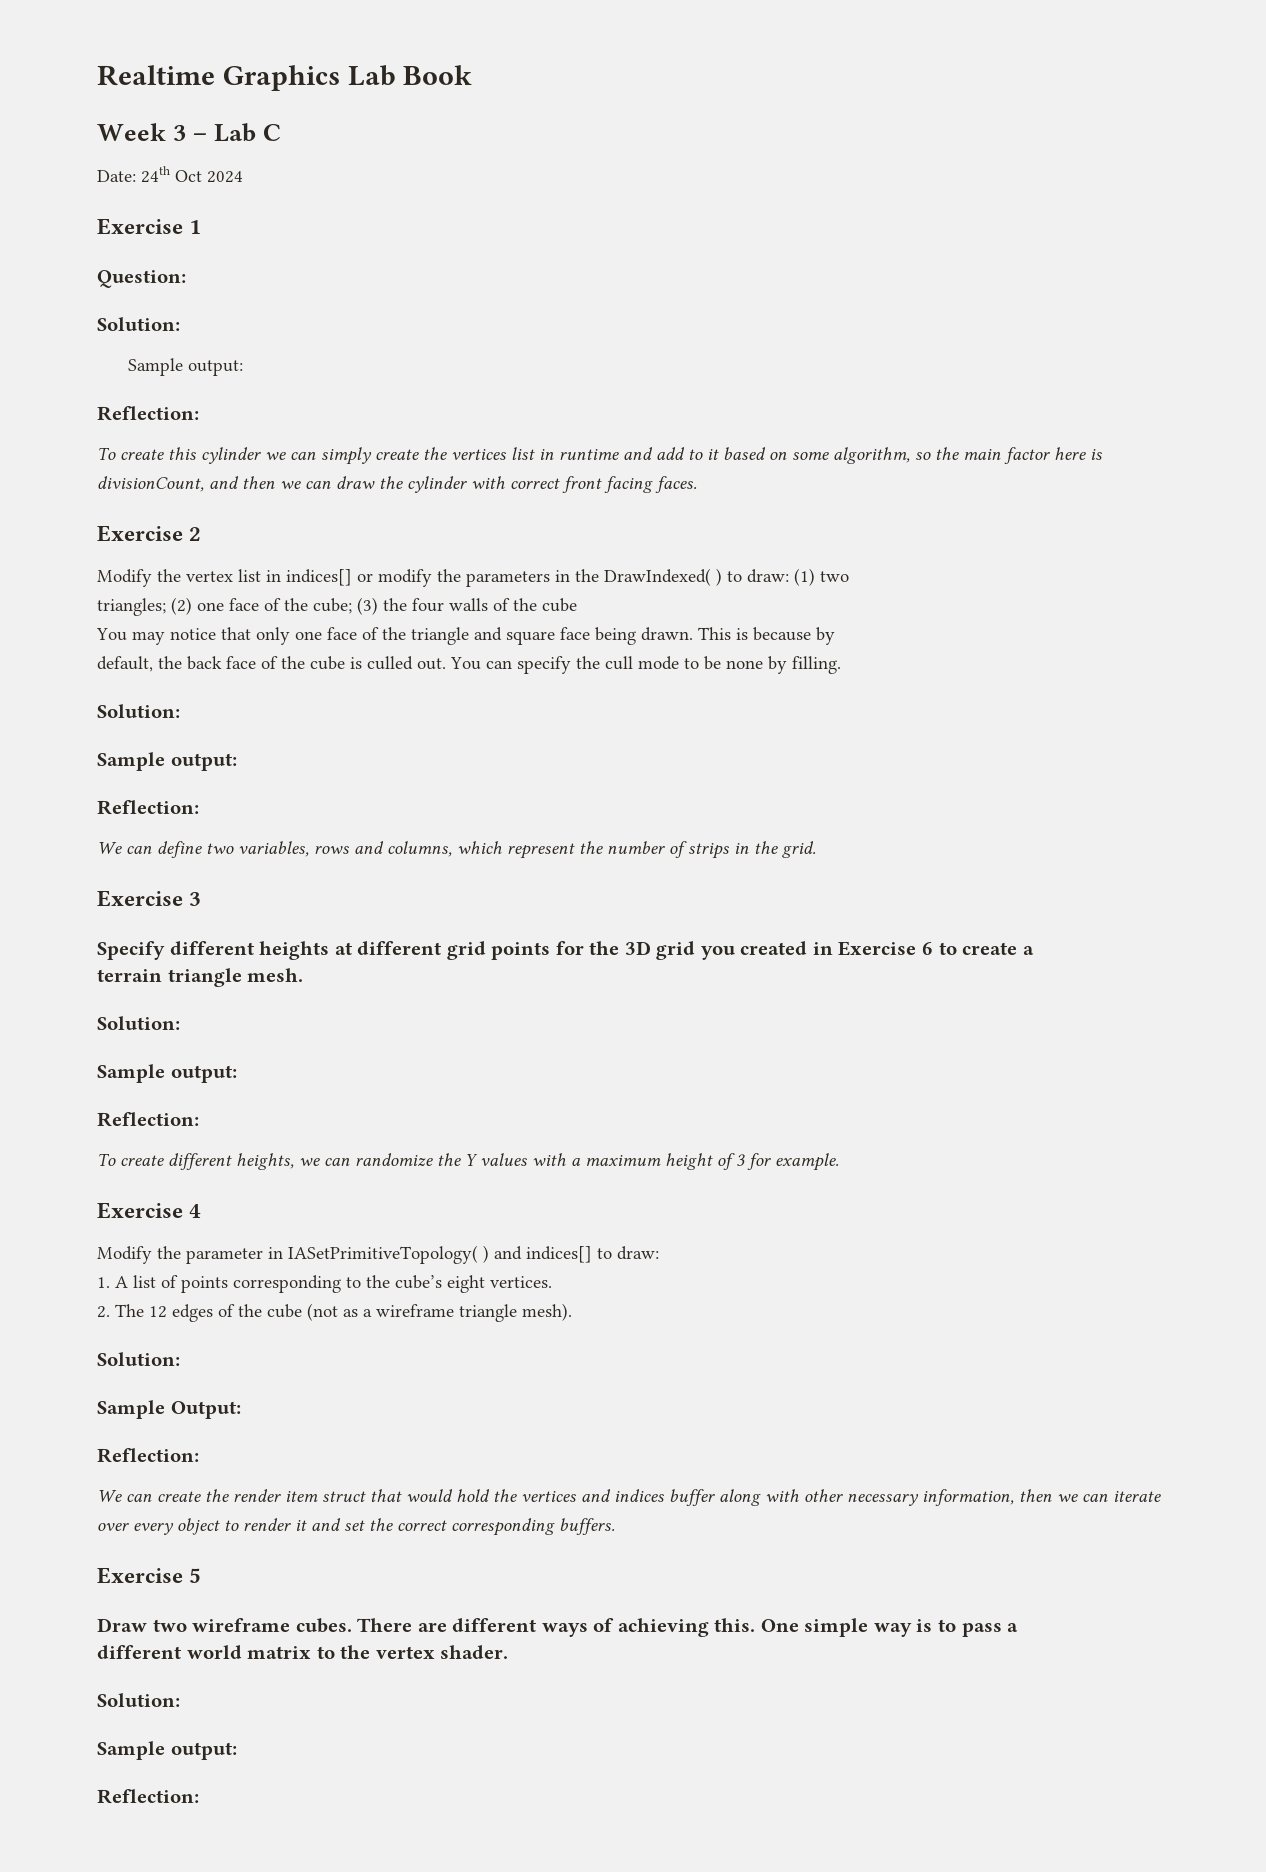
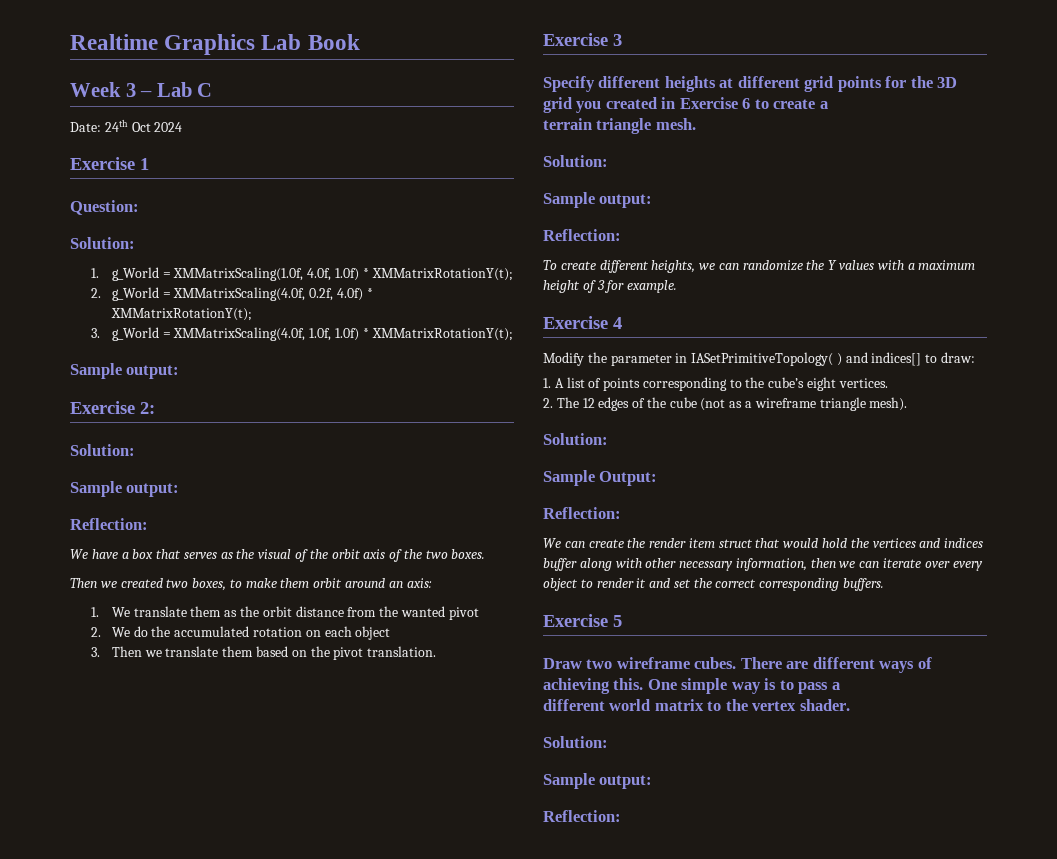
[127,358,243,376] [97,406,199,421] [97,447,1102,465] [97,476,697,493] [97,525,202,542] [97,568,849,587] [97,597,577,616] [96,627,835,645] [97,656,841,674] Sample output: // Reflection: // To create this cylinder we can simply create the vertices list in runtime and add to it based on some algorithm, so the main factor here is divisionCount, and then we can draw the cylinder with correct front facing faces. // Exercise 2 // Modify the vertex list in indices[] or modify the parameters in the DrawIndexed( ) to draw: (1) two // triangles; (2) one face of the cube; (3) the four walls of the cube // You may notice that only one face of the triangle and square face being drawn. This is because by // default, the back face of the cube is culled out. You can specify the cull mode to be none by filling. -> [90,267,513,281] [90,287,373,301] [110,308,252,321] [90,327,513,341] [70,363,180,379] [70,401,155,414] 1. g_World = XMMatrixScaling(1.0f, 4.0f, 1.0f) * XMMatrixRotationY(t); // 2. g_World = XMMatrixScaling(4.0f, 0.2f, 4.0f) * XMMatrixRotationY(t); // 3. g_World = XMMatrixScaling(4.0f, 1.0f, 1.0f) * XMMatrixRotationY(t); // Sample output: // Exercise 2:
[126,841,816,859] can define two variables, rows and columns, which represent the number of strips in the grid. -> [91,549,486,562] [70,578,432,591] [90,606,479,620] [90,626,391,640] [90,646,437,660] have a box that serves as the visual of the orbit axis of the two boxes. // Then we created two boxes, to make them orbit around an axis: // 1. We translate them as the orbit distance from the wanted pivot // 2. We do the accumulated rotation on each object // 3. Then we translate them based on the pivot translation.

